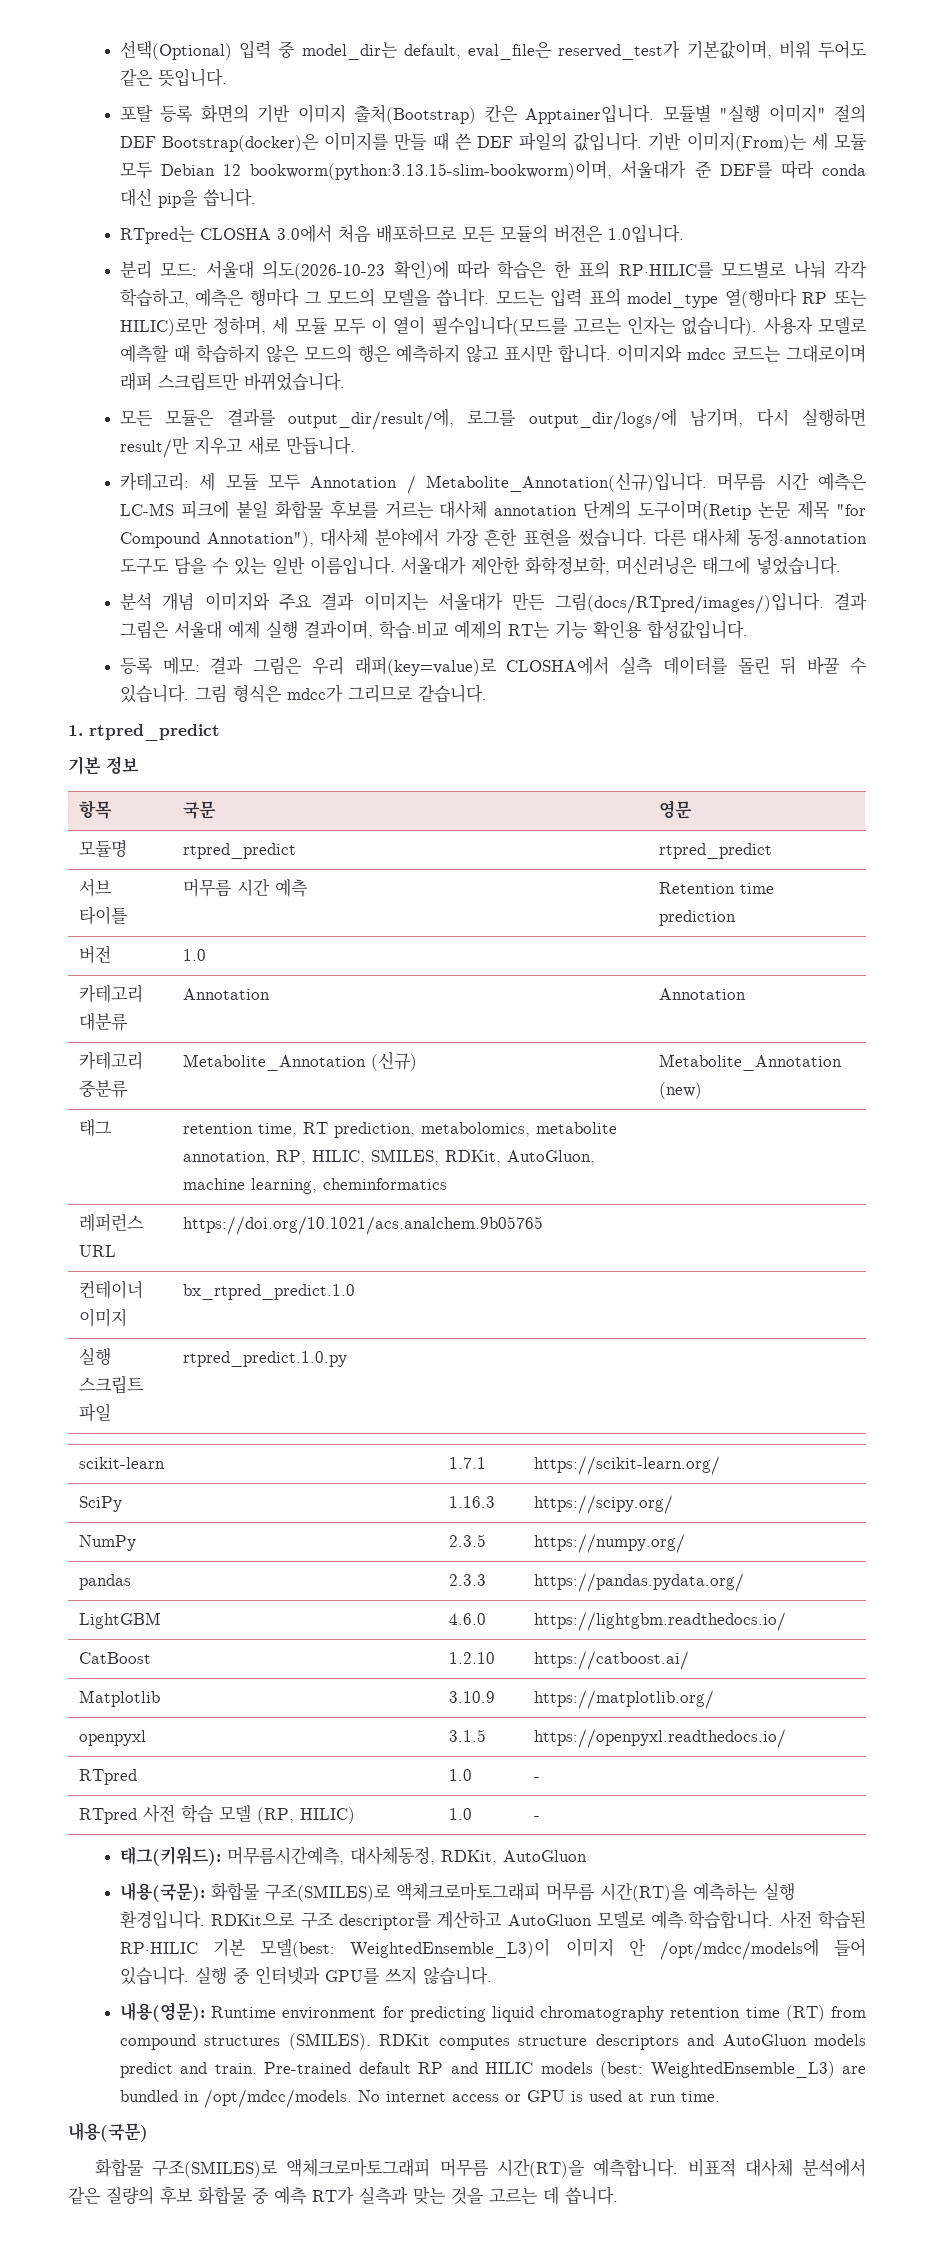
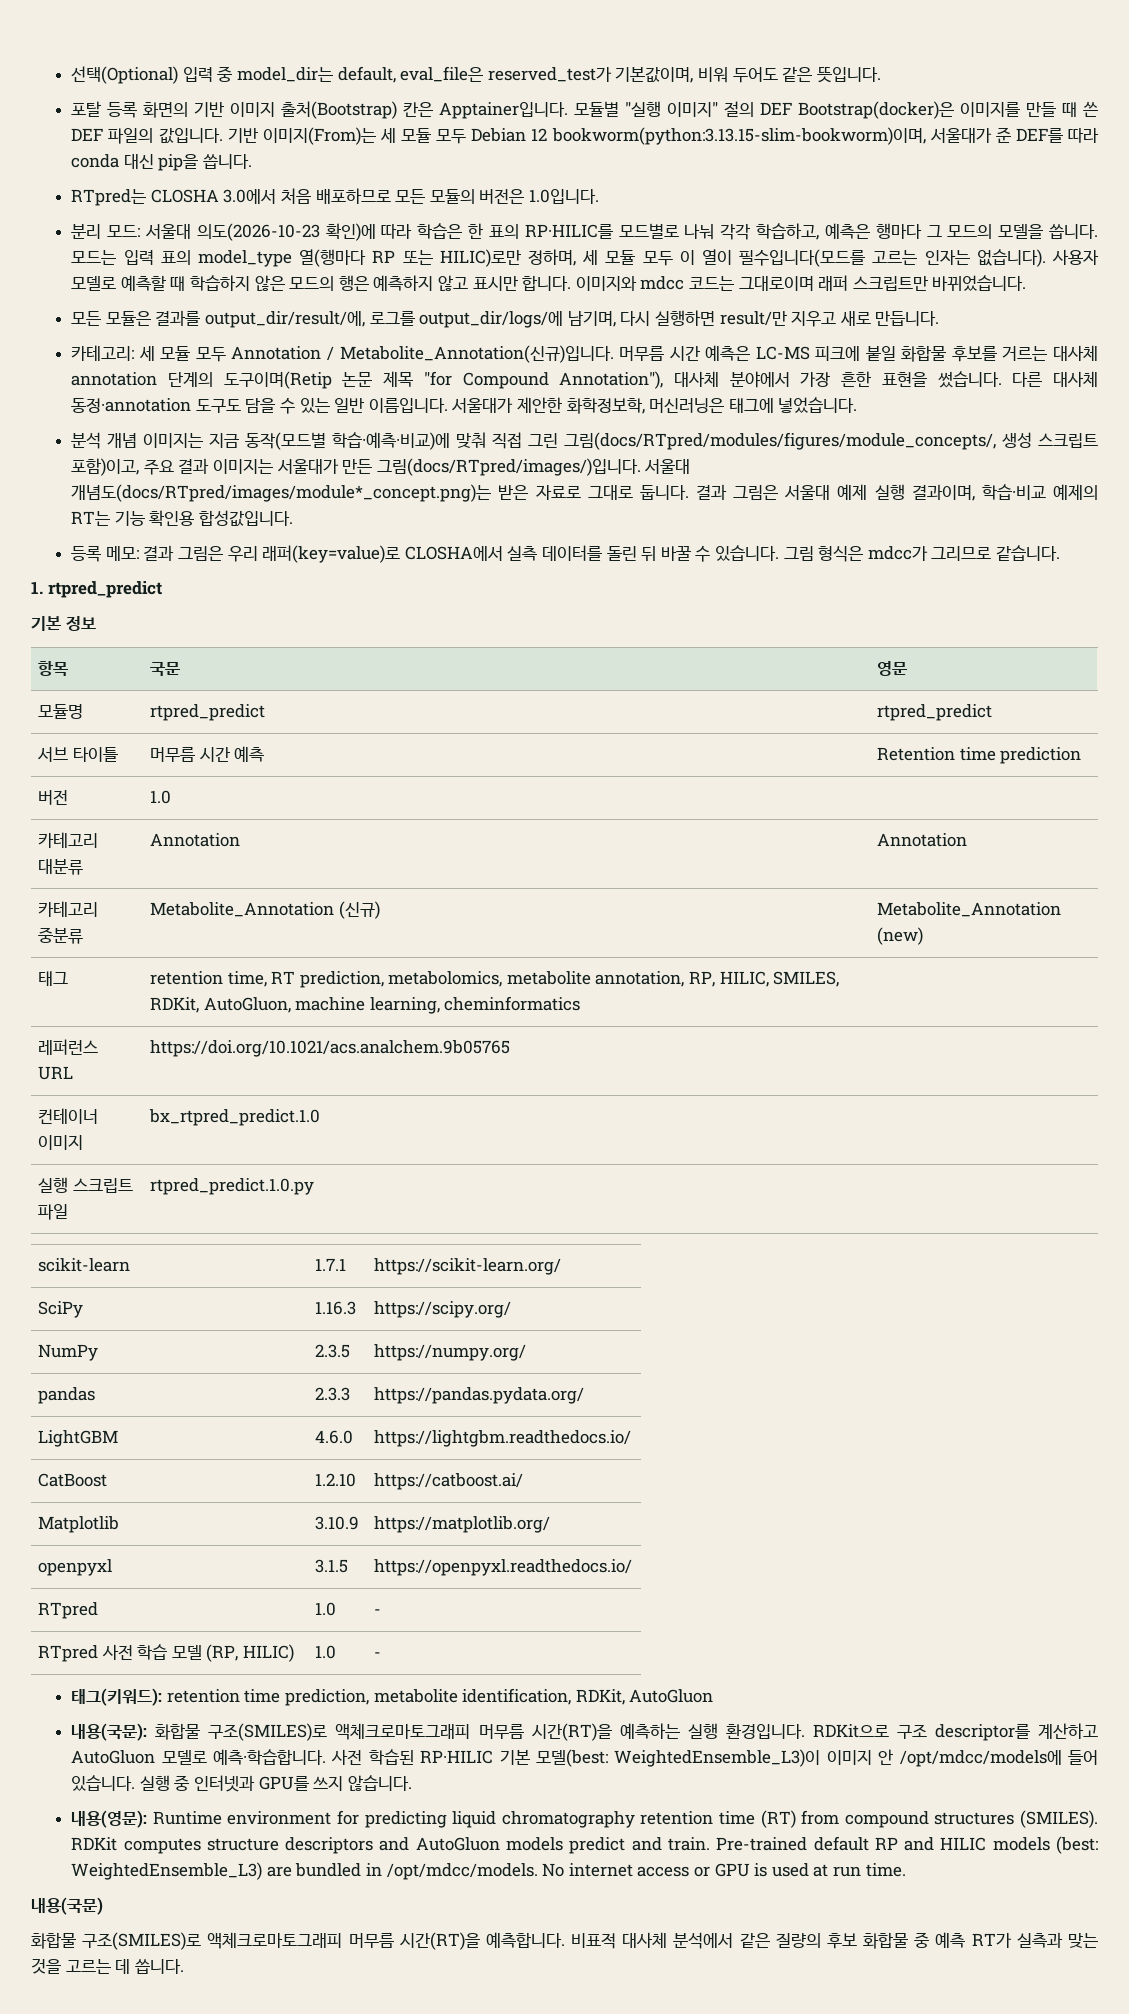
[204,592,270,611] 이미지와 -> [143,432,1098,450] [71,458,140,476] 이미지는 지금 동작(모드별 학습·예측·비교)에 맞춰 직접 그린 그림(docs/RTpred/modules/figures/module_concepts/, 생성 스크립트 포함)이고,
(824, 603) none -> [644,459,691,474] [71,484,689,502] 서울대 개념도(docs/RTpred/images/module*_concept.png)는 받은 자료로 그대로 둡니다.
[226,1846,435,1865] 머무름시간예측, 대사체동정, -> [166,1688,572,1706] retention time prediction, metabolite identification,

